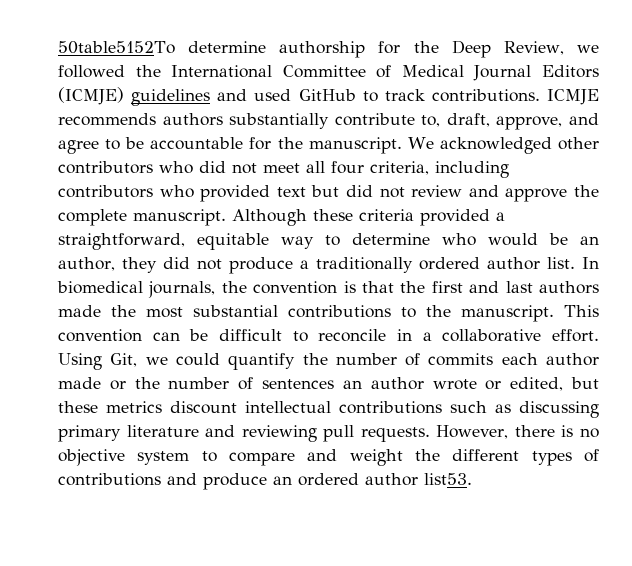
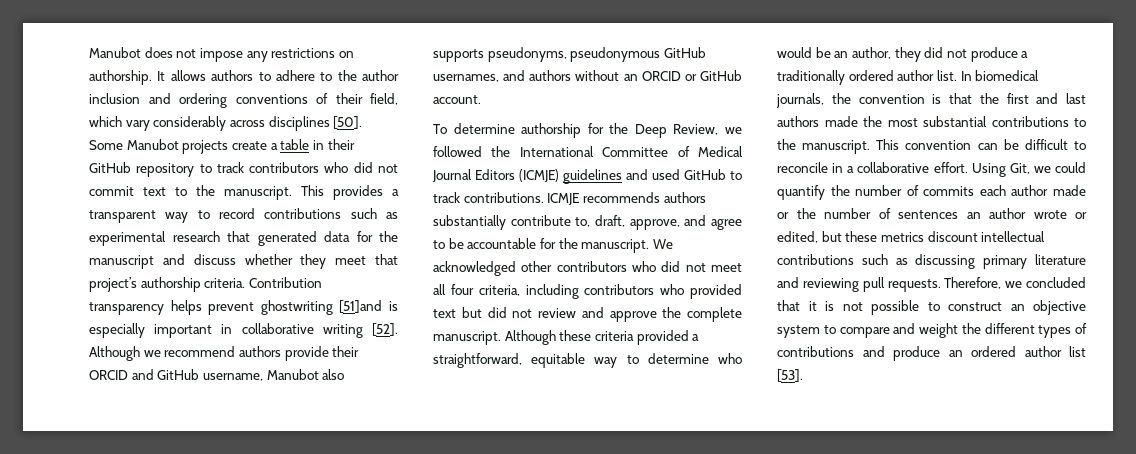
[58,41,175,54] 50table5152To -> [89,47,354,62] [89,70,399,85] [89,93,398,108] [89,116,363,131] [89,139,355,154] [89,162,398,177] [89,185,399,200] [89,208,398,223] [89,231,398,246] [89,254,398,269] [89,277,322,292] [89,300,398,315] [89,323,398,338] [89,346,360,361] [89,369,345,381] [433,47,706,62] [433,70,742,82] [433,95,481,104] [433,124,447,134] Manubot does not impose any restrictions on authorship. It allows authors to adhere to the author inclusion and ordering conventions of their field, which vary considerably across disciplines [50]. Some Manubot projects create a table in their GitHub repository to track contributors who did not commit text to the manuscript. This provides a transparent way to record contributions such as experimental research that generated data for the manuscript and discuss whether they meet that project’s authorship criteria. Contribution transparency helps prevent ghostwriting [51]and is especially important in collaborative writing [52]. Although we recommend authors provide their ORCID and GitHub username, Manubot also supports pseudonyms, pseudonymous GitHub usernames, and authors without an ORCID or GitHub account. // To
[436,425,599,439] However, there is no -> [944,277,1086,289] [777,300,1025,315] Therefore, we concluded that it is not possible to construct an
[424,473,472,485] list53. -> [1069,346,1086,357] [777,369,803,382] list [53].

